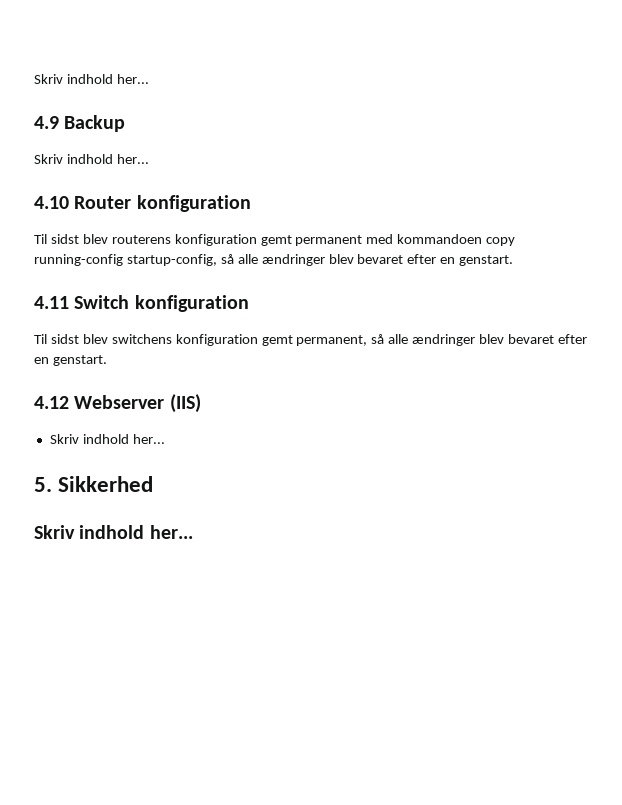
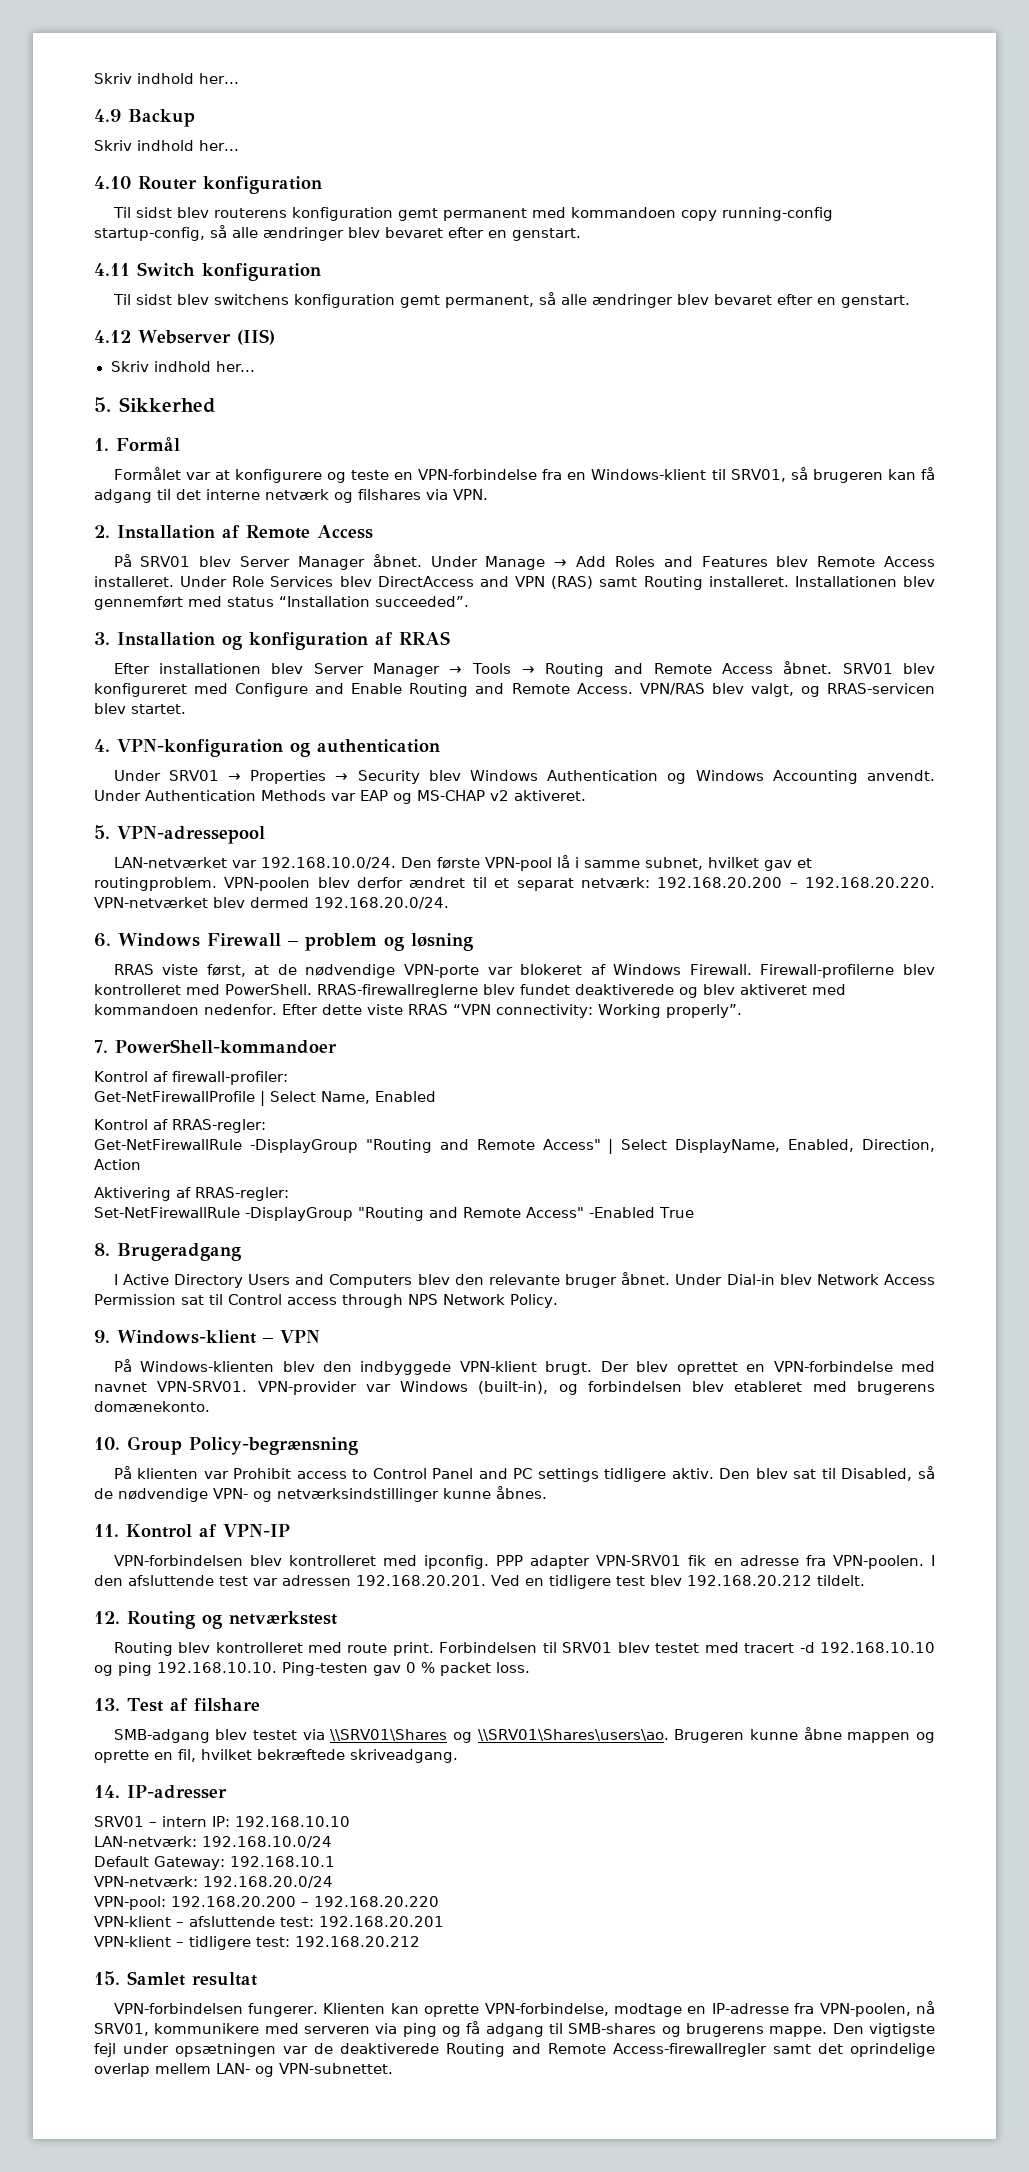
[34,525,193,539] Skriv indhold her... -> [94,437,180,451] [113,467,935,483] [94,489,488,503] [94,525,373,539] [113,554,936,570] [94,576,935,590] [94,596,469,610] [94,631,450,650] [113,661,935,677] [94,683,936,697] [94,703,186,714] [94,739,440,757] [113,770,936,784] [94,790,586,804] [94,825,265,844] [113,855,812,871] [94,877,936,891] [94,897,449,909] [94,933,473,951] [113,964,936,978] [94,984,846,998] [94,1004,742,1018] [94,1039,337,1054] [94,1071,288,1085] [94,1091,436,1106] [94,1119,266,1133] [94,1139,935,1154] [94,1159,141,1170] [94,1187,289,1201] [94,1207,694,1221] [94,1243,241,1261] [113,1272,936,1288] [94,1294,558,1308] [94,1330,320,1344] [113,1359,936,1375] [94,1381,935,1395] [94,1401,210,1412] [94,1436,358,1455] [113,1466,936,1482] [94,1486,547,1502] [94,1524,290,1538] [113,1555,935,1569] [94,1575,865,1589] [94,1611,337,1629] [113,1642,935,1656] [94,1662,530,1676] [94,1698,260,1712] [113,1727,936,1743] [94,1749,458,1763] [94,1785,227,1799] [94,1816,350,1827] [94,1836,332,1848] [94,1856,335,1870] [94,1876,333,1888] [94,1896,439,1910] [94,1916,444,1927] [94,1936,420,1950] [94,1971,257,1986] [113,2001,935,2017] [94,2021,936,2037] [94,2043,935,2057] [94,2063,393,2077] 1. Formål // Formålet var at konfigurere og teste en VPN-forbindelse fra en Windows-klient til SRV01, så brugeren kan få adgang til det interne netværk og filshares via VPN. // 2. Installation af Remote Access // På SRV01 blev Server Manager åbnet. Under Manage → Add Roles and Features blev Remote Access installeret. Under Role Services blev DirectAccess and VPN (RAS) samt Routing installeret. Installationen blev gennemført med status “Installation succeeded”. // 3. Installation og konfiguration af RRAS // Efter installationen blev Server Manager → Tools → Routing and Remote Access åbnet. SRV01 blev konfigureret med Configure and Enable Routing and Remote Access. VPN/RAS blev valgt, og RRAS-servicen blev startet. // 4. VPN-konfiguration og authentication // Under SRV01 → Properties → Security blev Windows Authentication og Windows Accounting anvendt. Under Authentication Methods var EAP og MS-CHAP v2 aktiveret. // 5. VPN-adressepool // LAN-netværket var 192.168.10.0/24. Den første VPN-pool lå i samme subnet, hvilket gav et routingproblem. VPN-poolen blev derfor ændret til et separat netværk: 192.168.20.200 – 192.168.20.220. VPN-netværket blev dermed 192.168.20.0/24. // 6. Windows Firewall – problem og løsning // RRAS viste først, at de nødvendige VPN-porte var blokeret af Windows Firewall. Firewall-profilerne blev kontrolleret med PowerShell. RRAS-firewallreglerne blev fundet deaktiverede og blev aktiveret med kommandoen nedenfor. Efter dette viste RRAS “VPN connectivity: Working properly”. // 7. PowerShell-kommandoer // Kontrol af firewall-profiler: // Get-NetFirewallProfile | Select Name, Enabled // Kontrol af RRAS-regler: // Get-NetFirewallRule -DisplayGroup "Routing and Remote Access" | Select DisplayName, Enabled, Direction, Action // Aktivering af RRAS-regler: // Set-NetFirewallRule -DisplayGroup "Routing and Remote Access" -Enabled True // 8. Brugeradgang // I Active Directory Users and Computers blev den relevante bruger åbnet. Under Dial-in blev Network Access Permission sat til Control access through NPS Network Policy. // 9. Windows-klient – VPN // På Windows-klienten blev den indbyggede VPN-klient brugt. Der blev oprettet en VPN-forbindelse med navnet VPN-SRV01. VPN-provider var Windows (built-in), og forbindelsen blev etableret med brugerens domænekonto. // 10. Group Policy-begrænsning // På klienten var Prohibit access to Control Panel and PC settings tidligere aktiv. Den blev sat til Disabled, så de nødvendige VPN- og netværksindstillinger kunne åbnes. // 11. Kontrol af VPN-IP // VPN-forbindelsen blev kontrolleret med ipconfig. PPP adapter VPN-SRV01 fik en adresse fra VPN-poolen. I den afsluttende test var adressen 192.168.20.201. Ved en tidligere test blev 192.168.20.212 tildelt. // 12. Routing og netværkstest // Routing blev kontrolleret med route print. Forbindelsen til SRV01 blev testet med tracert -d 192.168.10.10 og ping 192.168.10.10. Ping-testen gav 0 % packet loss. // 13. Test af filshare // SMB-adgang blev testet via \\SRV01\Shares og \\SRV01\Shares\users\ao. Brugeren kunne åbne mappen og oprette en fil, hvilket bekræftede skriveadgang. // 14. IP-adresser // SRV01 – intern IP: 192.168.10.10 // LAN-netværk: 192.168.10.0/24 // Default Gateway: 192.168.10.1 // VPN-netværk: 192.168.20.0/24 // VPN-pool: 192.168.20.200 – 192.168.20.220 // VPN-klient – afsluttende test: 192.168.20.201 // VPN-klient – tidligere test: 192.168.20.212 // 15. Samlet resultat // VPN-forbindelsen fungerer. Klienten kan oprette VPN-forbindelse, modtage en IP-adresse fra VPN-poolen, nå SRV01, kommunikere med serveren via ping og få adgang til SMB-shares og brugerens mappe. Den vigtigste fejl under opsætningen var de deaktiverede Routing and Remote Access-firewallregler samt det oprindelige overlap mellem LAN- og VPN-subnettet.

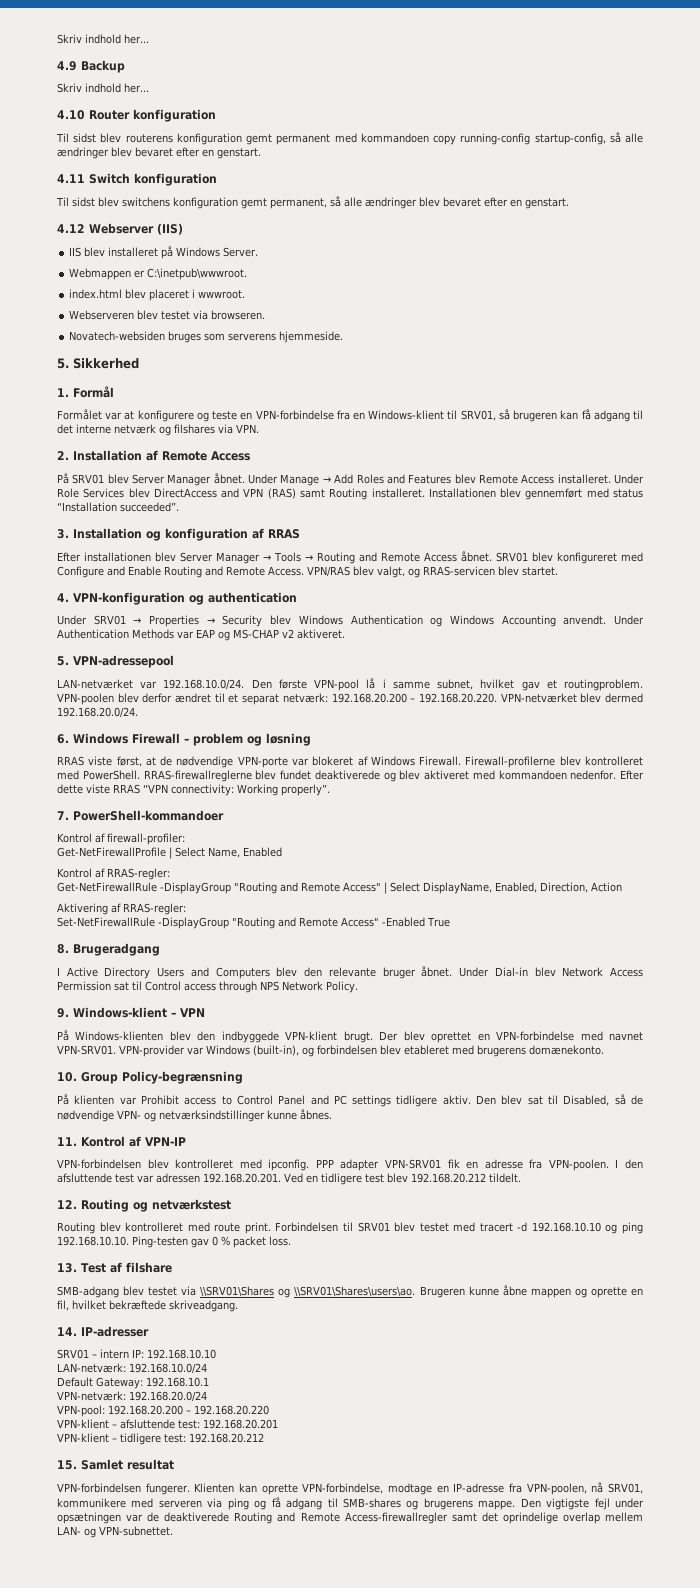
[110,361,256,372] Skriv indhold her... -> [69,246,259,259] [69,268,248,280] [69,289,246,301] [69,310,266,320] [69,331,344,343] IIS blev installeret på Windows Server. // Webmappen er C:\inetpub\wwwroot. // index.html blev placeret i wwwroot. // Webserveren blev testet via browseren. // Novatech-websiden bruges som serverens hjemmeside.

